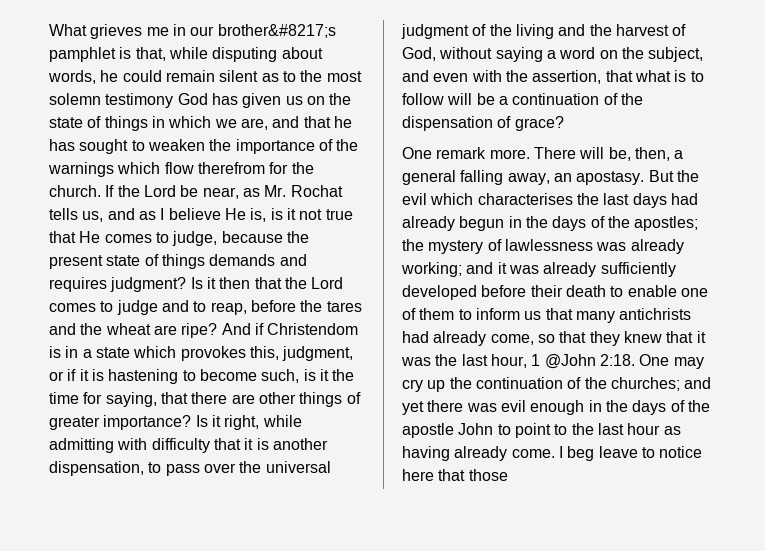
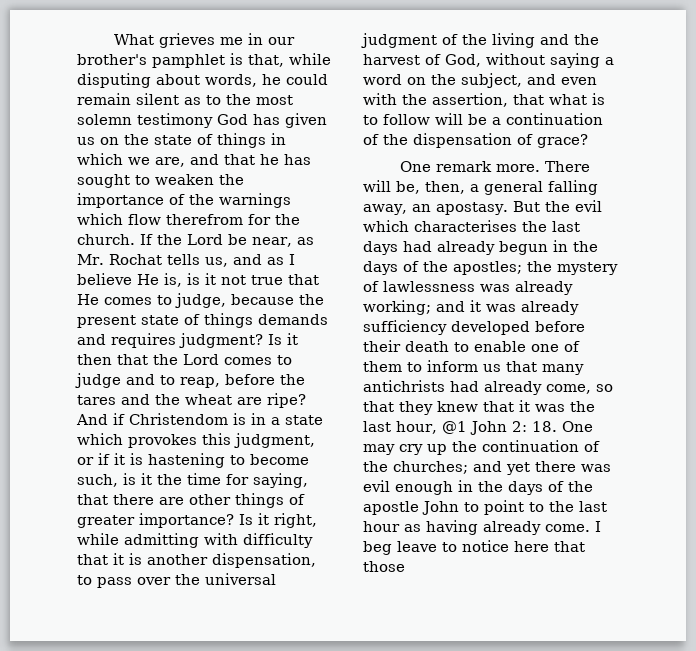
[217,24,336,38] brother&#8217;s -> [77,54,147,65] brother's
[249,346,279,360] this, -> [202,433,231,445] this
[600,262,676,277] sufficiently -> [363,320,447,335] sufficiency
[531,354,635,369] 1 @John 2:18. -> [441,421,557,435] @1 John 2: 18.

